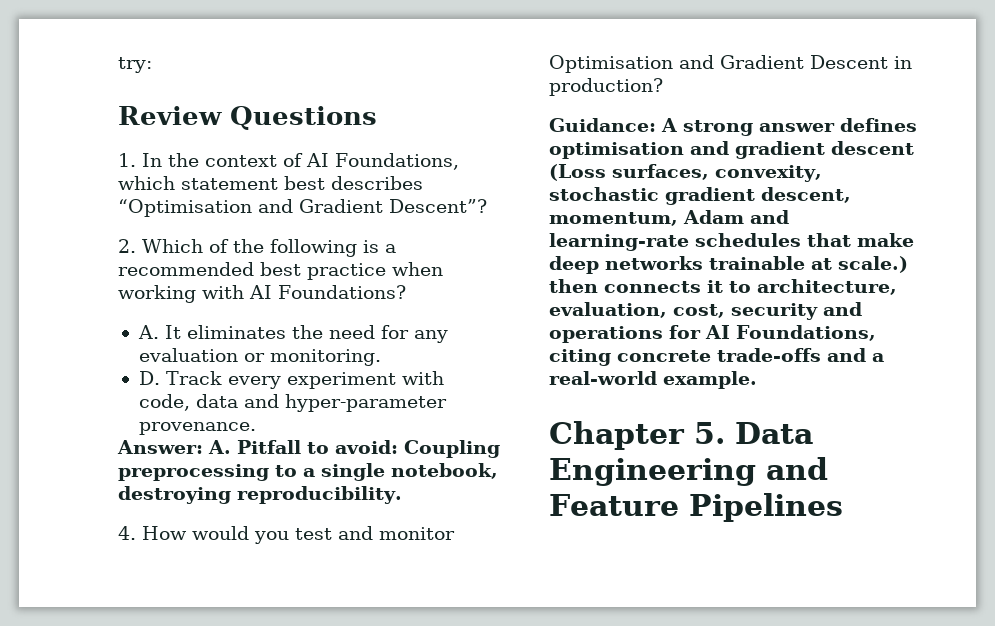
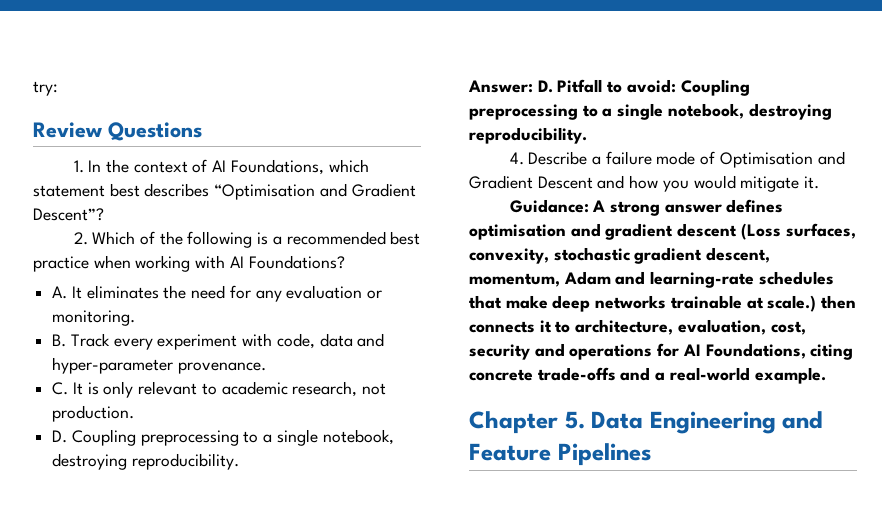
[138,371,160,385] D. -> [52,334,67,347] B.
(256, 428) none -> [52,381,387,398] [52,405,135,422] [52,429,394,446] [52,453,239,470] // C. It is only relevant to academic research, not production. // D. Coupling preprocessing to a single notebook, destroying reproducibility.
[208,440,231,454] A. -> [537,80,553,93] D.
[142,526,455,544] [549,55,912,73] [549,78,663,96] How would you test and monitor Optimisation and Gradient Descent in production? -> [528,151,845,168] [469,175,820,192] Describe a failure mode of Optimisation and Gradient Descent and how you would mitigate it.

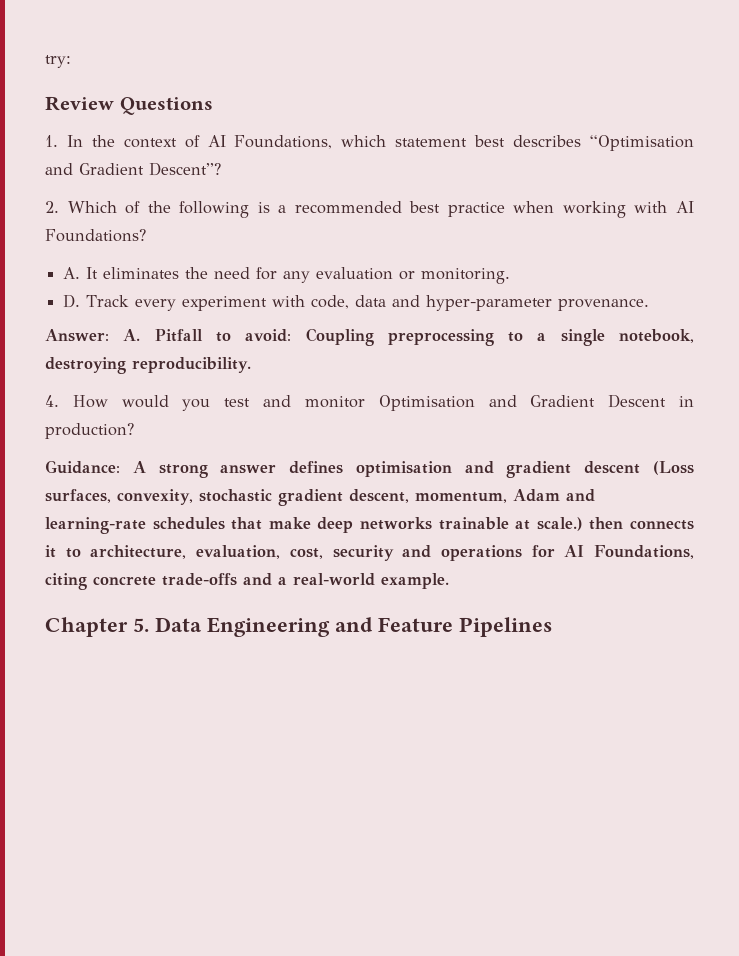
[52,334,67,347] B. -> [63,294,81,308] D.
[52,381,387,398] [52,405,135,422] [52,429,394,446] [52,453,239,470] // C. It is only relevant to academic research, not production. // D. Coupling preprocessing to a single notebook, destroying reproducibility. -> (650, 304) none
[537,80,553,93] D. -> [123,329,141,341] A.
[528,151,845,168] [469,175,820,192] Describe a failure mode of Optimisation and Gradient Descent and how you would mitigate it. -> [72,394,695,411] [45,423,134,439] How would you test and monitor Optimisation and Gradient Descent in production?

